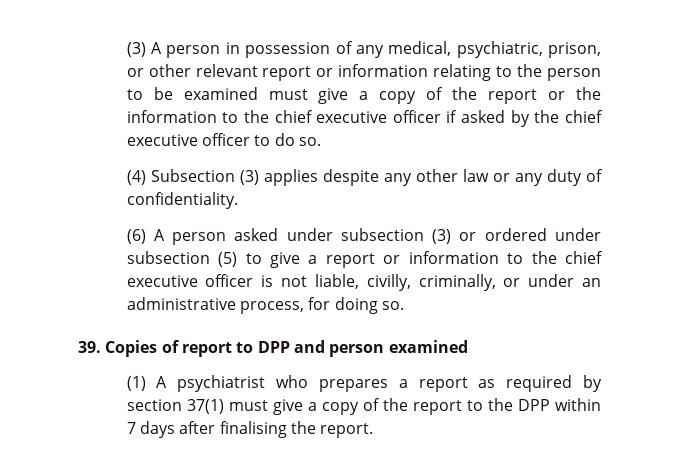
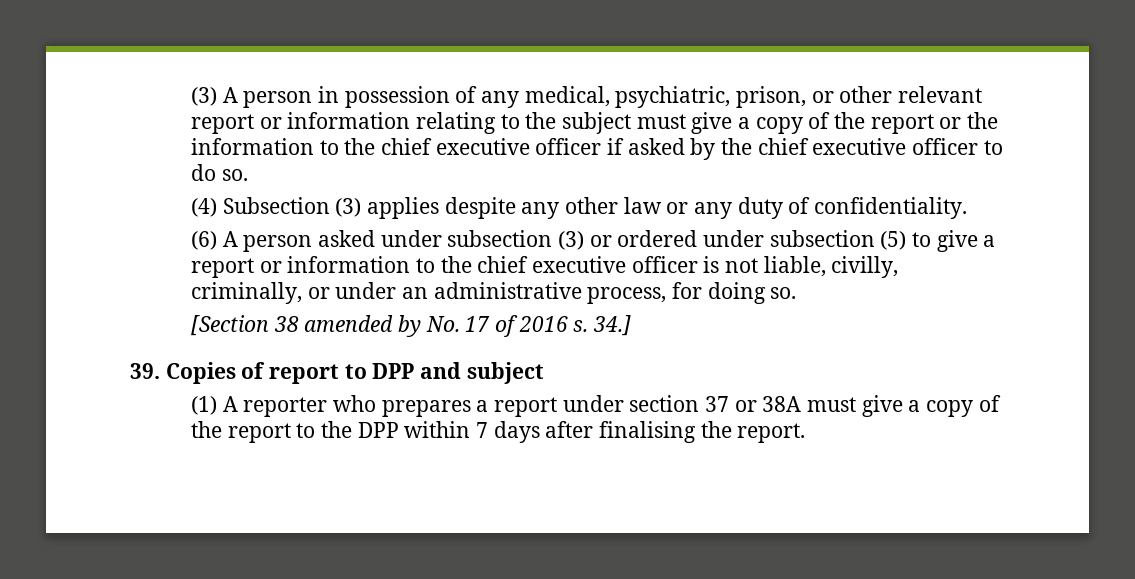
[547,68,601,81] [126,87,258,100] person to be examined -> [561,112,631,134] subject
(404, 305) none -> [190,315,631,337] // [Section 38 amended by No. 17 of 2016 s. 34.]
[329,340,468,357] person examined -> [466,362,544,384] subject
[177,375,266,392] psychiatrist -> [243,397,328,417] reporter
[478,375,603,392] [126,399,224,414] as required by section 37(1) -> [562,395,802,412] under section 37 or 38A

